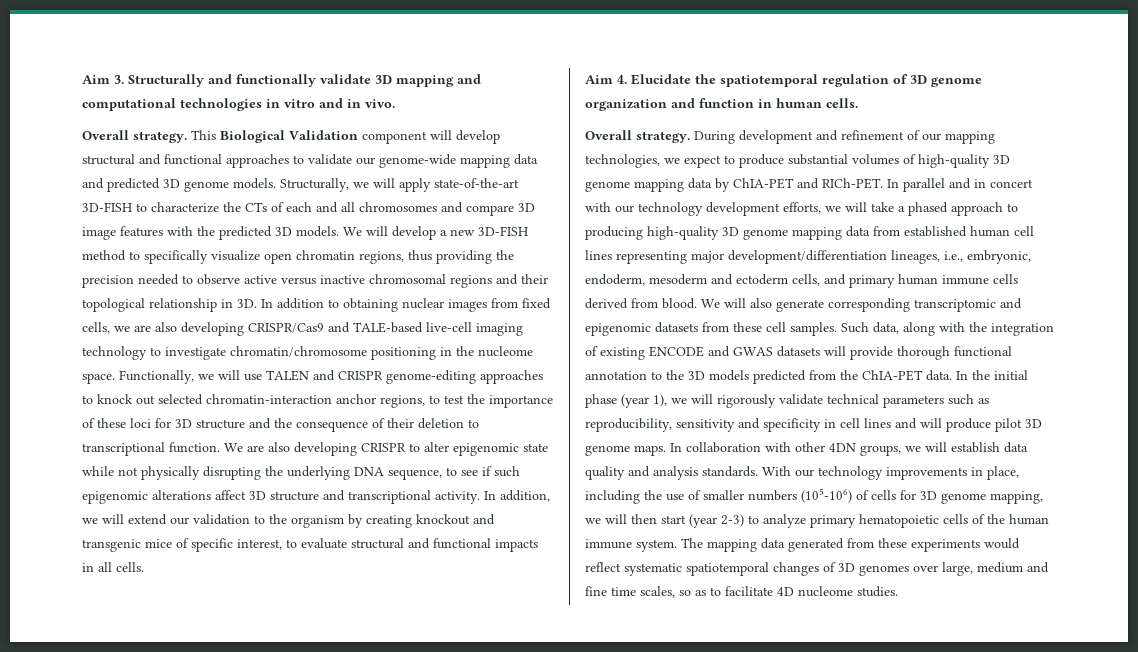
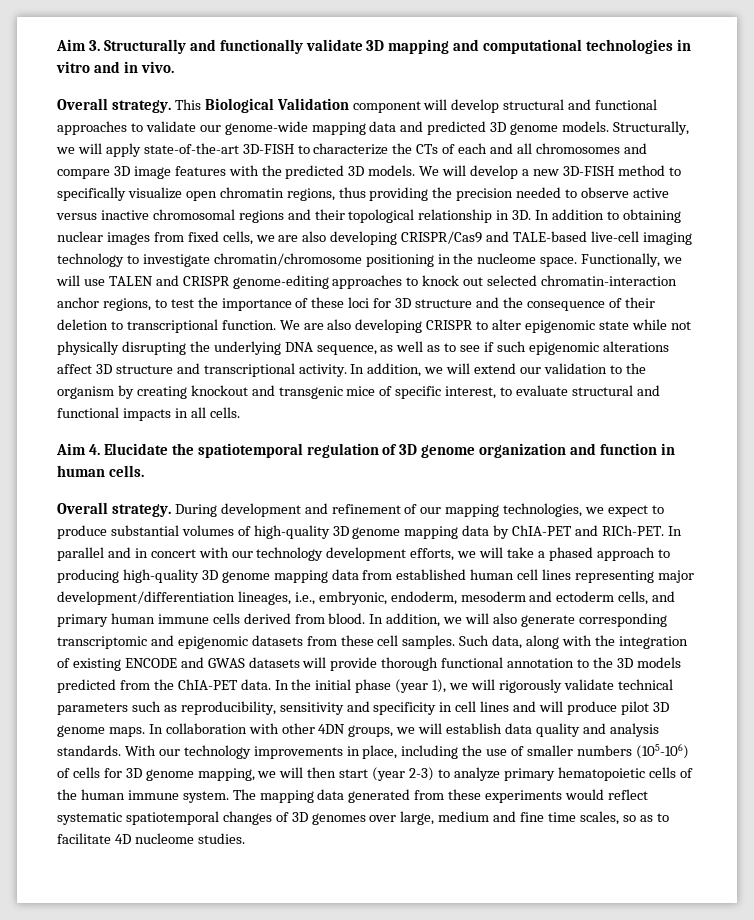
(442, 474) none -> [380,341,441,352] as well as
[701,299,720,308] We -> [369,613,463,627] In addition, we

